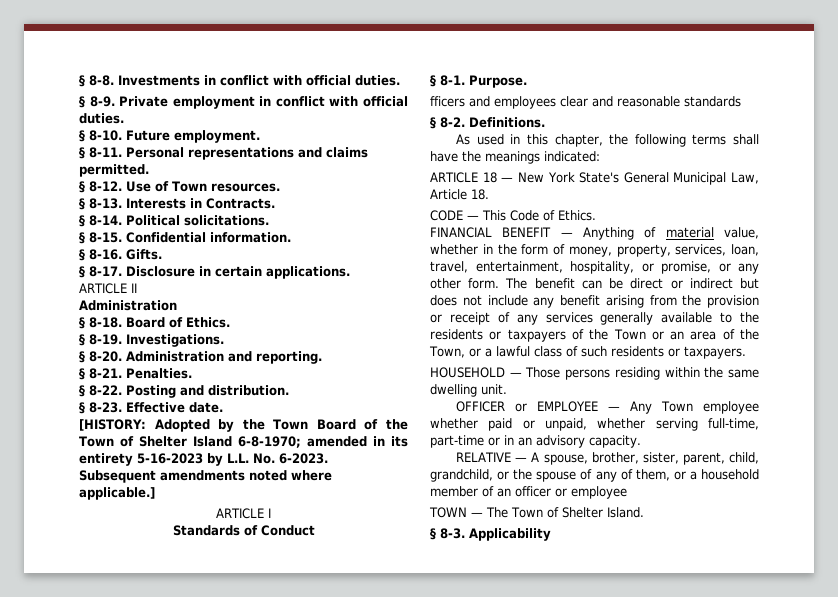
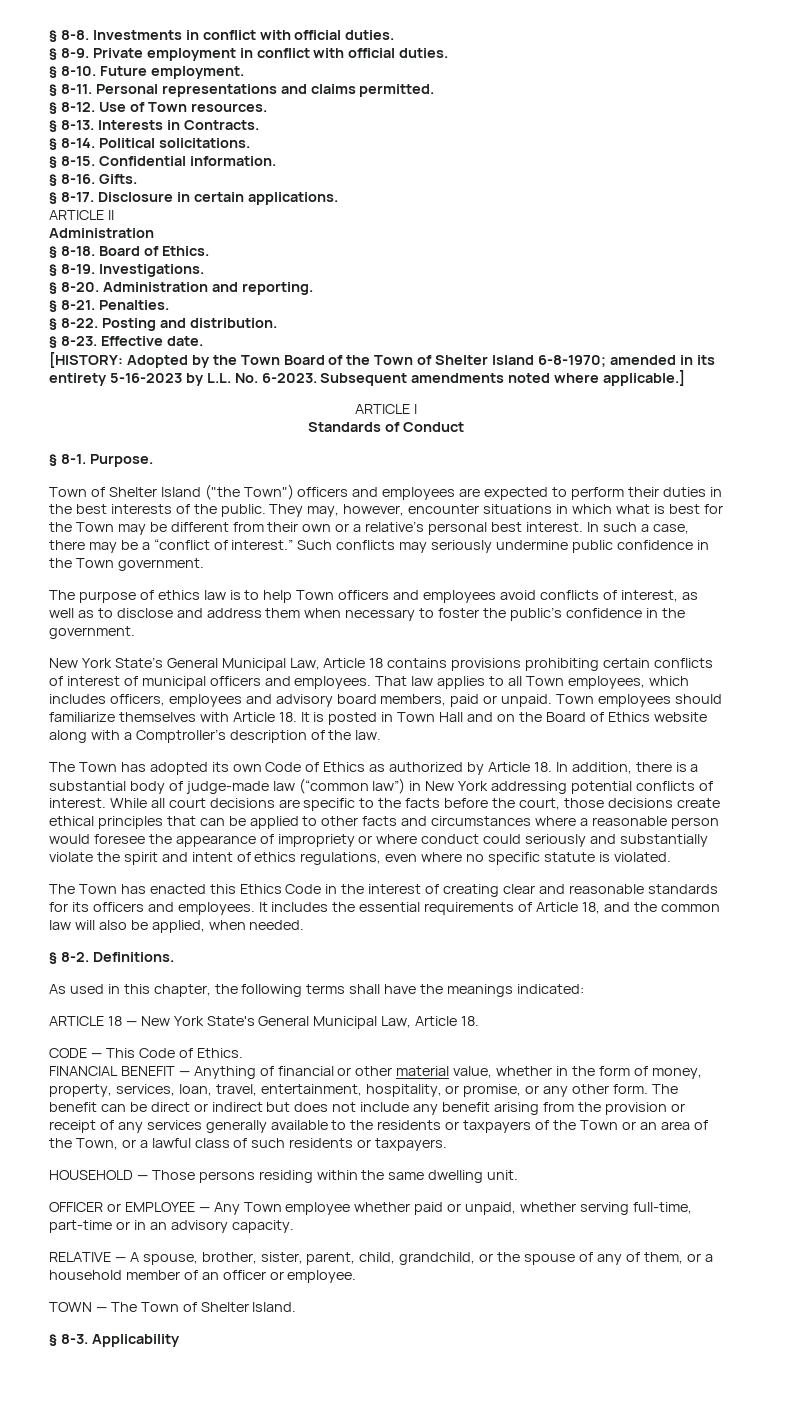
[430,96,741,109] fficers and employees clear and reasonable standards -> [49,484,722,500] [49,504,723,517] [49,521,689,535] [49,539,709,553] [49,558,204,571] [49,590,698,603] [49,607,685,621] [49,626,135,639] [49,657,713,671] [49,676,689,689] [49,694,722,707] [49,712,707,725] [49,729,382,743] [49,762,699,775] [49,778,713,794] [49,798,720,811] [49,816,719,829] [49,834,708,847] [49,852,671,865] [49,884,718,897] [49,902,720,915] [49,920,305,933] Town of Shelter Island ("the Town") officers and employees are expected to perform their duties in the best interests of the public. They may, however, encounter situations in which what is best for the Town may be different from their own or a relative’s personal best interest. In such a case, there may be a “conflict of interest.” Such conflicts may seriously undermine public confidence in the Town government. // The purpose of ethics law is to help Town officers and employees avoid conflicts of interest, as well as to disclose and address them when necessary to foster the public’s confidence in the government. // New York State’s General Municipal Law, Article 18 contains provisions prohibiting certain conflicts of interest of municipal officers and employees. That law applies to all Town employees, which includes officers, employees and advisory board members, paid or unpaid. Town employees should familiarize themselves with Article 18. It is posted in Town Hall and on the Board of Ethics website along with a Comptroller’s description of the law. // The Town has adopted its own Code of Ethics as authorized by Article 18. In addition, there is a substantial body of judge-made law (“common law”) in New York addressing potential conflicts of interest. While all court decisions are specific to the facts before the court, those decisions create ethical principles that can be applied to other facts and circumstances where a reasonable person would foresee the appearance of impropriety or where conduct could seriously and substantially violate the spirit and intent of ethics regulations, even where no specific statute is violated. // The Town has enacted this Ethics Code in the interest of creating clear and reasonable standards for its officers and employees. It includes the essential requirements of Article 18, and the common law will also be applied, when needed.
(657, 232) none -> [277,1066,393,1076] financial or other
[571,486,627,499] employee -> [287,1270,357,1283] employee.

